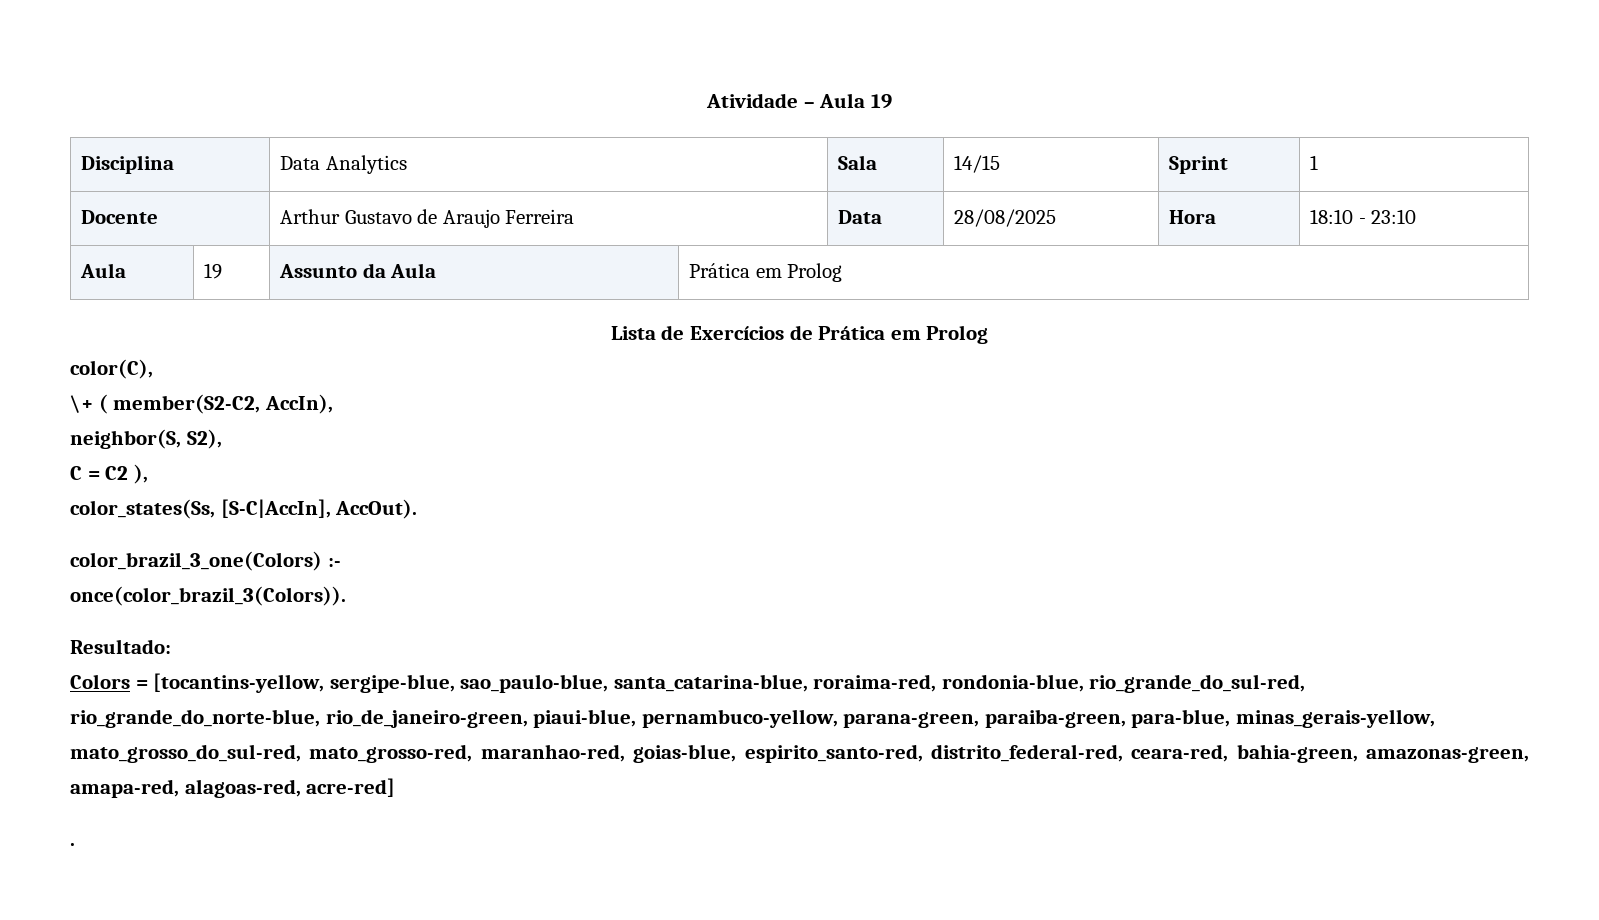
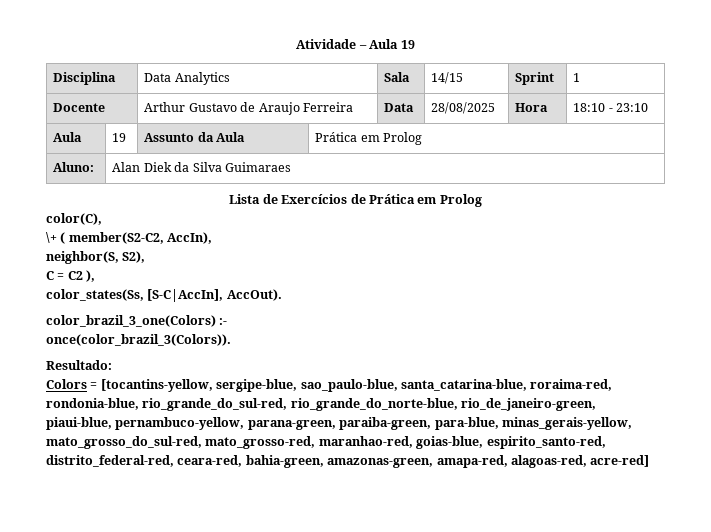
(843, 272) none -> [53,162,95,172] [112,162,291,172] // Aluno: | Alan Diek da Silva Guimaraes
[70,843,75,846] // . -> (650, 461) none

